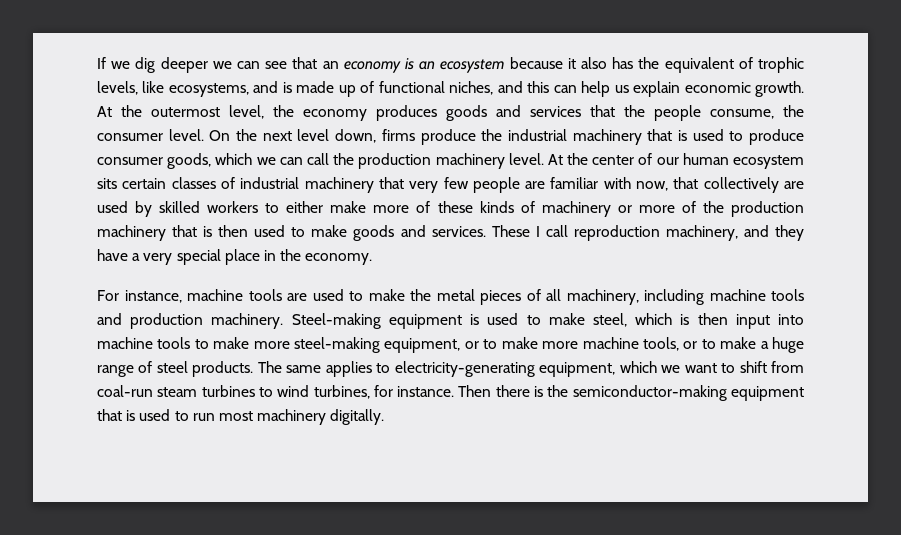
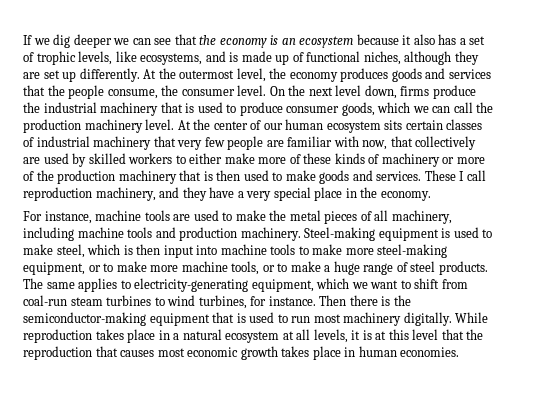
[322,61,339,69] an -> [199,35,217,45] the
[638,57,734,73] the equivalent -> [459,36,486,45] a set
[497,81,805,97] and this can help us explain economic growth. -> [404,51,479,65] [23,68,140,82] although they are set up differently.
(385, 417) none -> [455,312,489,323] [23,329,484,343] [23,346,460,360] While reproduction takes place in a natural ecosystem at all levels, it is at this level that the reproduction that causes most economic growth takes place in human economies.

